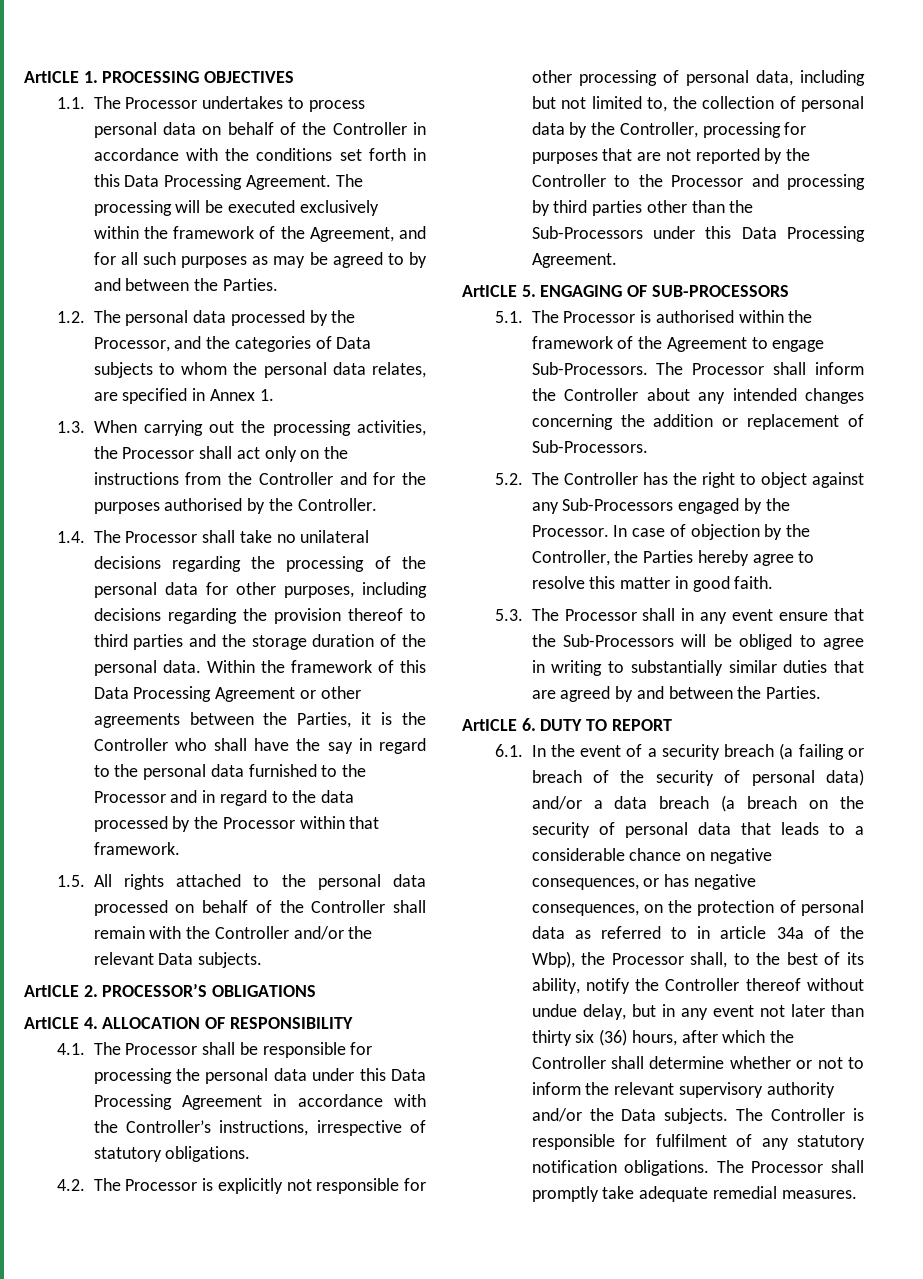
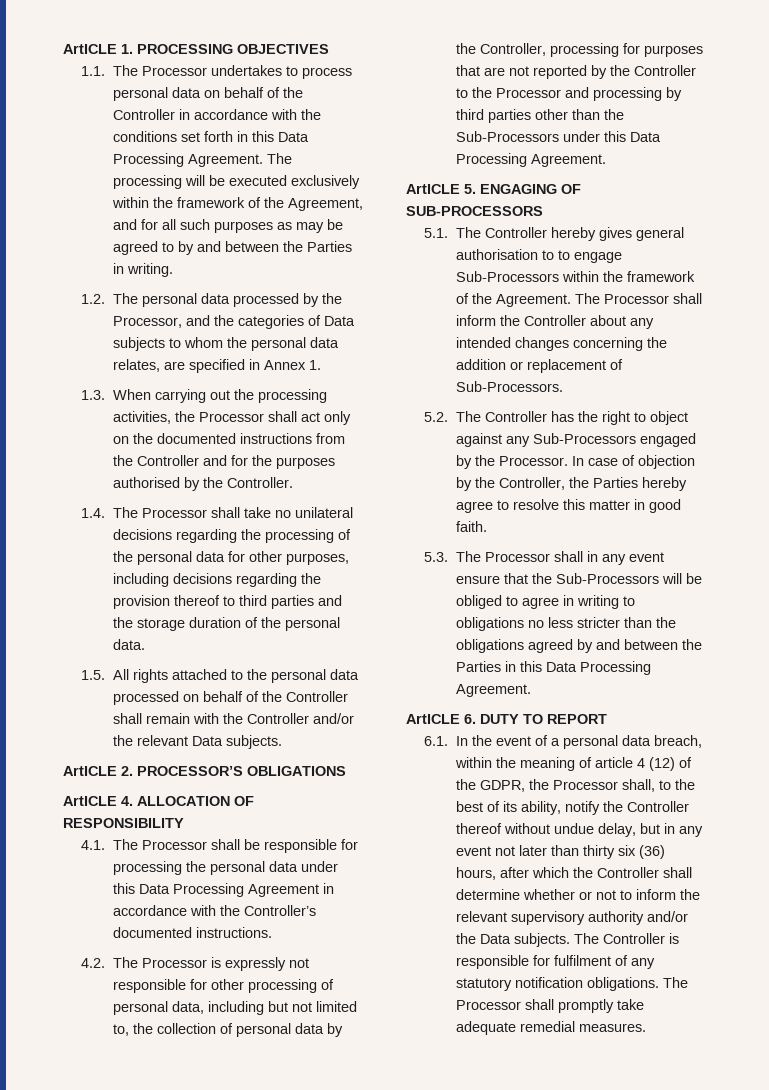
[222,278,278,291] Parties. -> [306,241,352,252] [112,263,173,277] Parties in writing.
(348, 452) none -> [156,433,236,444] documented
[206,660,426,673] [93,686,361,702] [93,712,427,728] [93,738,426,754] [93,764,366,780] [93,790,354,806] [93,816,380,832] [93,842,180,855] Within the framework of this Data Processing Agreement or other agreements between the Parties, it is the Controller who shall have the say in regard to the personal data furnished to the Processor and in regard to the data processed by the Processor within that framework. -> (145, 644) none
[219,1120,427,1136] [93,1146,251,1162] instructions, irrespective of statutory obligations. -> [112,927,272,938] documented instructions.
[217,1178,283,1194] explicitly -> [224,957,286,971] expressly
[563,310,813,323] [531,336,825,352] [531,362,648,375] Processor is authorised within the framework of the Agreement to engage Sub-Processors. -> [484,227,684,241] [455,249,622,263] [455,271,695,282] [455,293,571,307] Controller hereby gives general authorisation to to engage Sub-Processors within the framework of the Agreement.
[630,660,864,676] [531,690,556,699] substantially similar duties that are -> [455,617,676,631] [455,639,524,653] obligations no less stricter than the obligations
[765,686,821,699] Parties. -> [455,661,651,675] [455,684,531,697] Parties in this Data Processing Agreement.
[661,743,864,760] [531,769,864,786] [531,795,864,812] [531,822,865,838] [531,848,772,864] [531,874,756,890] [531,900,865,916] [531,926,864,939] [531,951,575,968] security breach (a failing or breach of the security of personal data) and/or a data breach (a breach on the security of personal data that leads to a considerable chance on negative consequences, or has negative consequences, on the protection of personal data as referred to in article 34a of the Wbp), -> [562,735,702,749] [454,757,692,771] [455,779,525,792] personal data breach, within the meaning of article 4 (12) of the GDPR,

